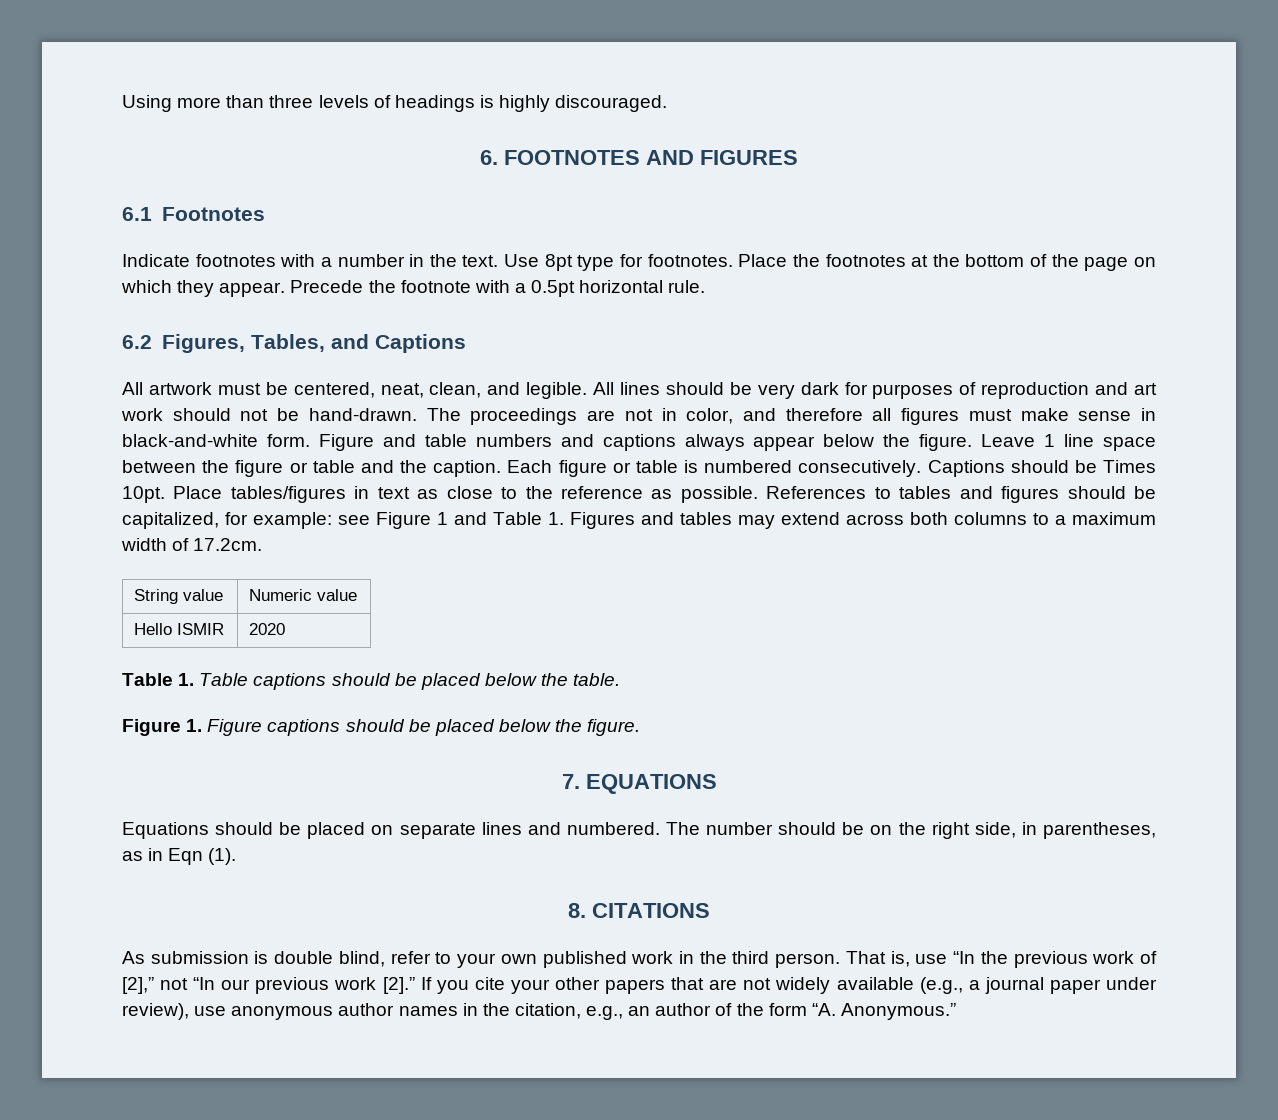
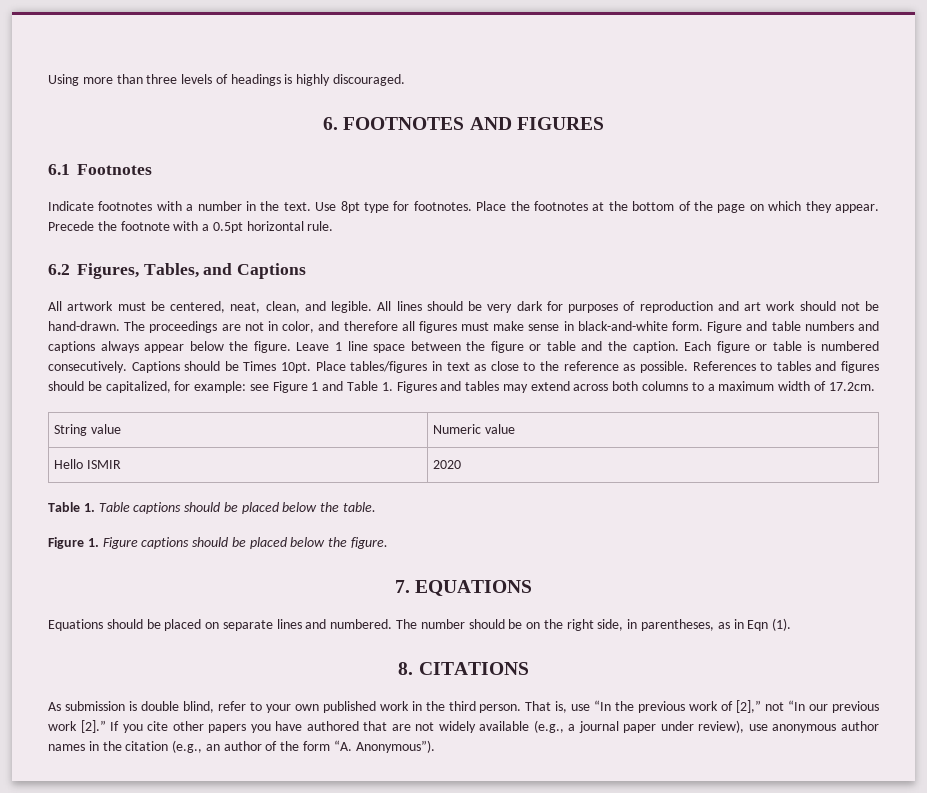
[510,979,550,994] your -> (169, 726) none
(666, 986) none -> [250,721,359,733] you have authored
[514,1003,624,1020] citation, e.g., -> [125,740,203,753] citation (e.g.,
[840,1003,956,1020] Anonymous.” -> [355,740,435,753] Anonymous”).

